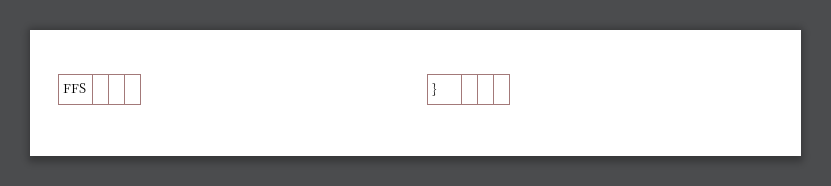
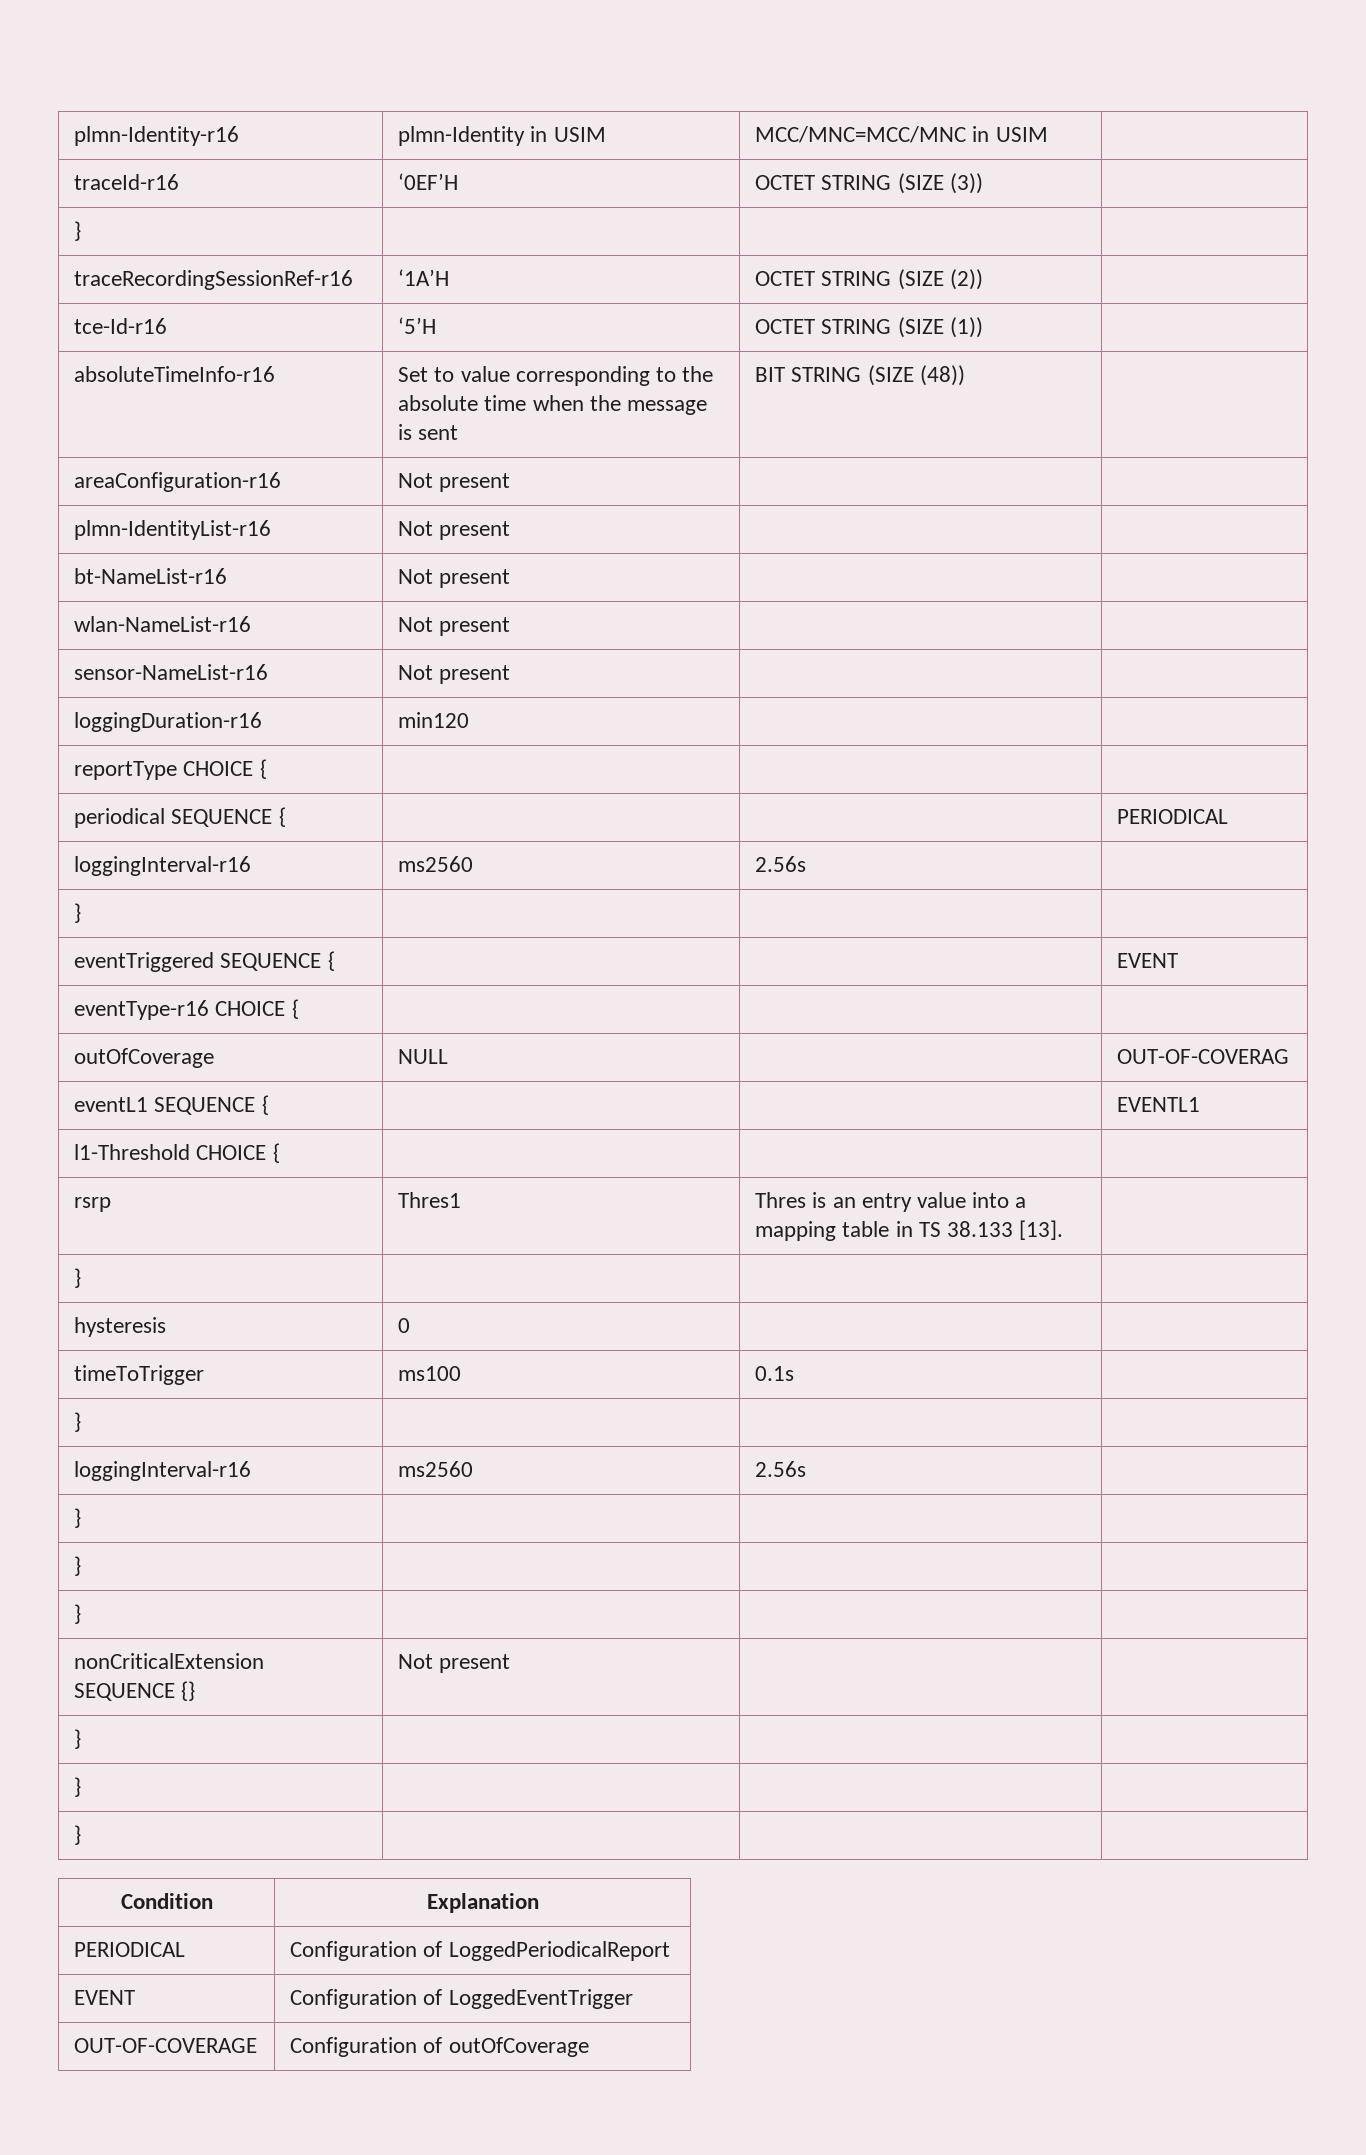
[63,83,87,93] [432,83,438,96] FFS | | | // } | | | -> [74,126,240,146] [398,126,606,146] [755,126,1048,143] [74,174,180,190] [398,173,459,190] [755,173,983,194] [74,221,82,241] [74,270,354,290] [398,269,450,286] [755,269,983,290] [74,318,168,334] [398,317,437,334] [755,317,983,338] [74,366,276,382] [398,366,714,386] [398,395,707,415] [398,424,459,440] [755,365,965,386] [74,472,282,492] [398,473,511,492] [74,520,272,540] [398,521,511,540] [74,568,228,584] [398,569,511,588] [74,616,252,632] [398,617,511,636] [74,664,269,680] [398,665,511,684] [74,712,263,732] [398,712,470,728] [74,759,267,780] [74,807,286,828] [1117,809,1229,824] [74,856,252,876] [398,856,474,872] [755,856,807,872] [74,903,82,923] [74,951,335,972] [1117,953,1179,968] [74,999,299,1020] [74,1048,215,1068] [398,1049,449,1064] [1117,1049,1290,1064] [74,1095,269,1115] [1117,1097,1201,1112] [74,1143,280,1163] [74,1197,112,1212] [398,1192,462,1208] [755,1192,1027,1212] [755,1220,1064,1241] [74,1268,82,1288] [74,1317,167,1337] [398,1318,411,1333] [74,1365,205,1385] [398,1366,462,1381] [755,1366,795,1381] [74,1412,82,1432] [74,1461,252,1481] [398,1461,474,1477] [755,1461,807,1477] [74,1508,82,1528] [74,1556,82,1576] [74,1604,82,1624] [74,1653,265,1669] [74,1681,196,1701] [398,1654,511,1673] [74,1729,82,1749] [74,1777,82,1797] [74,1825,82,1845] [120,1893,213,1909] [426,1893,539,1913] [74,1942,186,1957] [290,1941,670,1961] [74,1990,136,2005] [290,1989,633,2009] [74,2038,258,2053] [290,2037,589,2057] plmn-Identity-r16 | plmn-Identity in USIM | MCC/MNC=MCC/MNC in USIM | // traceId-r16 | ‘0EF’H | OCTET STRING (SIZE (3)) | // } | | | // traceRecordingSessionRef-r16 | ‘1A’H | OCTET STRING (SIZE (2)) | // tce-Id-r16 | ‘5’H | OCTET STRING (SIZE (1)) | // absoluteTimeInfo-r16 | Set to value corresponding to the absolute time when the message is sent | BIT STRING (SIZE (48)) | // areaConfiguration-r16 | Not present | | // plmn-IdentityList-r16 | Not present | | // bt-NameList-r16 | Not present | | // wlan-NameList-r16 | Not present | | // sensor-NameList-r16 | Not present | | // loggingDuration-r16 | min120 | | // reportType CHOICE { | | | // periodical SEQUENCE { | | | PERIODICAL // loggingInterval-r16 | ms2560 | 2.56s | // } | | | // eventTriggered SEQUENCE { | | | EVENT // eventType-r16 CHOICE { | | | // outOfCoverage | NULL | | OUT-OF-COVERAG // eventL1 SEQUENCE { | | | EVENTL1 // l1-Threshold CHOICE { | | | // rsrp | Thres1 | Thres is an entry value into a mapping table in TS 38.133 [13]. | // } | | | // hysteresis | 0 | | // timeToTrigger | ms100 | 0.1s | // } | | | // loggingInterval-r16 | ms2560 | 2.56s | // } | | | // } | | | // } | | | // nonCriticalExtension SEQUENCE {} | Not present | | // } | | | // } | | | // } | | | // Condition | Explanation // PERIODICAL | Configuration of LoggedPeriodicalReport // EVENT | Configuration of LoggedEventTrigger // OUT-OF-COVERAGE | Configuration of outOfCoverage

